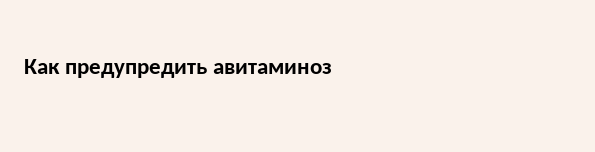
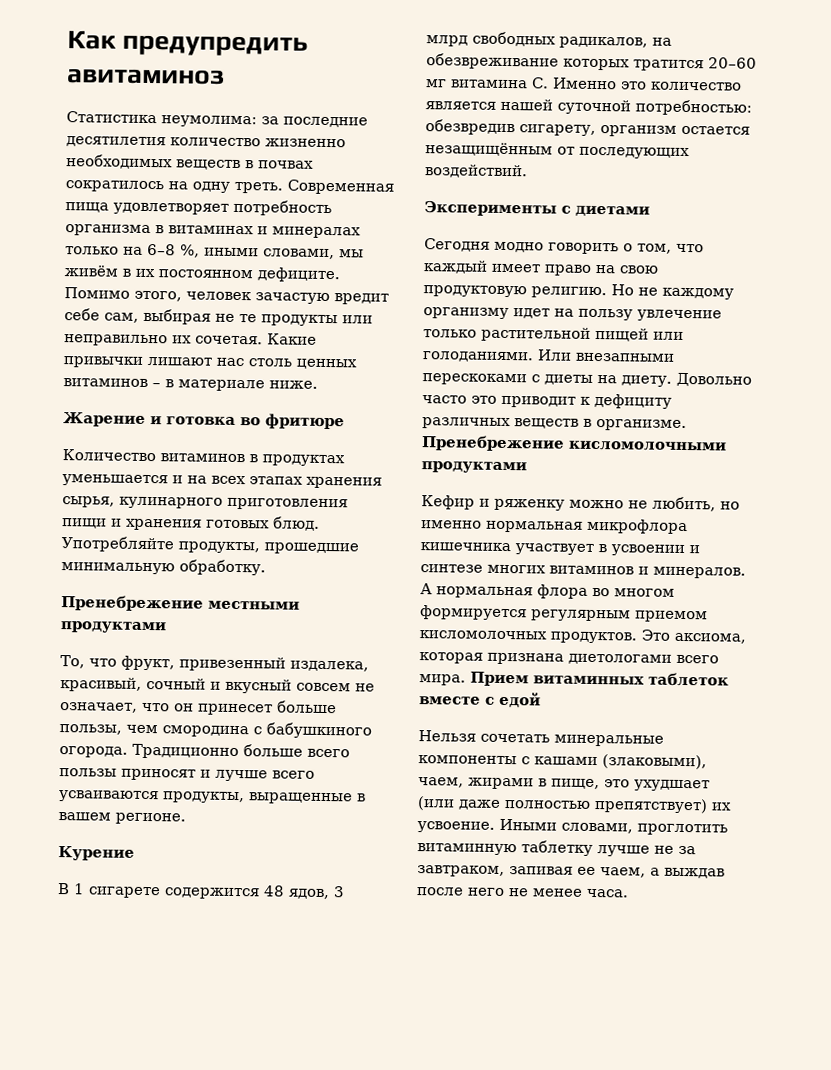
(333, 68) none -> [66,111,368,128] [66,136,346,148] [66,154,314,171] [65,179,394,195] [65,199,332,217] [65,224,361,239] [65,243,364,260] [64,265,340,283] [64,287,389,305] [64,308,373,327] [64,333,317,347] [63,356,357,370] [63,378,318,392] [63,412,345,431] [62,449,345,467] [62,474,382,489] [62,496,348,511] [62,516,320,531] [61,536,359,555] [61,559,266,576] [61,595,300,612] [60,621,167,634] [60,655,369,672] [60,677,375,694] [60,700,337,716] [59,722,372,739] [59,743,350,760] [59,768,315,782] [59,790,366,805] [58,812,186,825] [58,846,135,861] [57,883,345,900] [426,31,672,49] [426,53,757,72] [426,77,742,91] [425,98,752,116] [425,119,750,137] [425,142,690,160] [424,164,528,179] [424,200,650,218] [424,238,704,255] [423,260,659,276] [423,284,734,300] [423,307,722,322] [423,326,684,342] [422,349,675,363] [422,372,752,387] [422,393,672,409] [422,417,687,432] [421,435,727,452] [421,461,527,474] [421,495,740,512] [421,518,688,535] [420,542,700,557] [420,564,746,579] [420,583,675,599] [420,605,708,623] [419,629,746,644] [419,652,719,665] [419,671,729,687] [419,691,541,709] [418,730,664,747] [418,754,707,770] [418,777,710,792] [417,796,732,814] [417,818,728,836] [417,840,696,857] [417,865,725,879] [416,887,629,898] // Статистика неумолима: за последние десятилетия количество жизненно необходимых веществ в почвах сократилось на одну треть. Современная пища удовлетворяет потребность организма в витаминах и минералах только на 6–8 %, иными словами, мы живём в их постоянном дефиците. Помимо этого, человек зачастую вредит себе сам, выбирая не те продукты или неправильно их сочетая. Какие привычки лишают нас столь ценных витаминов – в материале ниже. // Жарение и готовка во фритюре // Количество витаминов в продуктах уменьшается и на всех этапах хранения сырья, кулинарного приготовления пищи и хранения готовых блюд. Употребляйте продукты, прошедшие минимальную обработку. // Пренебрежение местными продуктами // То, что фрукт, привезенный издалека, красивый, сочный и вкусный совсем не означает, что он принесет больше пользы, чем смородина с бабушкиного огорода. Традиционно больше всего пользы приносят и лучше всего усваиваются продукты, выращенные в вашем регионе. // Курение // В 1 сигарете содержится 48 ядов, 3 млрд свободных радикалов, на обезвреживание которых тратится 20–60 мг витамина С. Именно это количество является нашей суточной потребностью: обезвредив сигарету, организм остается незащищённым от последующих воздействий. // Эксперименты с диетами // Сегодня модно говорить о том, что каждый имеет право на свою продуктовую религию. Но не каждому организму идет на пользу увлечение только растительной пищей или голоданиями. Или внезапными перескоками с диеты на диету. Довольно часто это приводит к дефициту различных веществ в организме. Пренебрежение кисломолочными продуктами // Кефир и ряженку можно не любить, но именно нормальная микрофлора кишечника участвует в усвоении и синтезе многих витаминов и минералов. А нормальная флора во многом формируется регулярным приемом кисломолочных продуктов. Это аксиома, которая признана диетологами всего мира. Прием витаминных таблеток вместе с едой // Нельзя сочетать минеральные компоненты с кашами (злаковыми), чаем, жирами в пище, это ухудшает (или даже полностью препятствует) их усвоение. Иными словами, проглотить витаминную таблетку лучше не за завтраком, запивая ее чаем, а выждав после него не менее часа.

